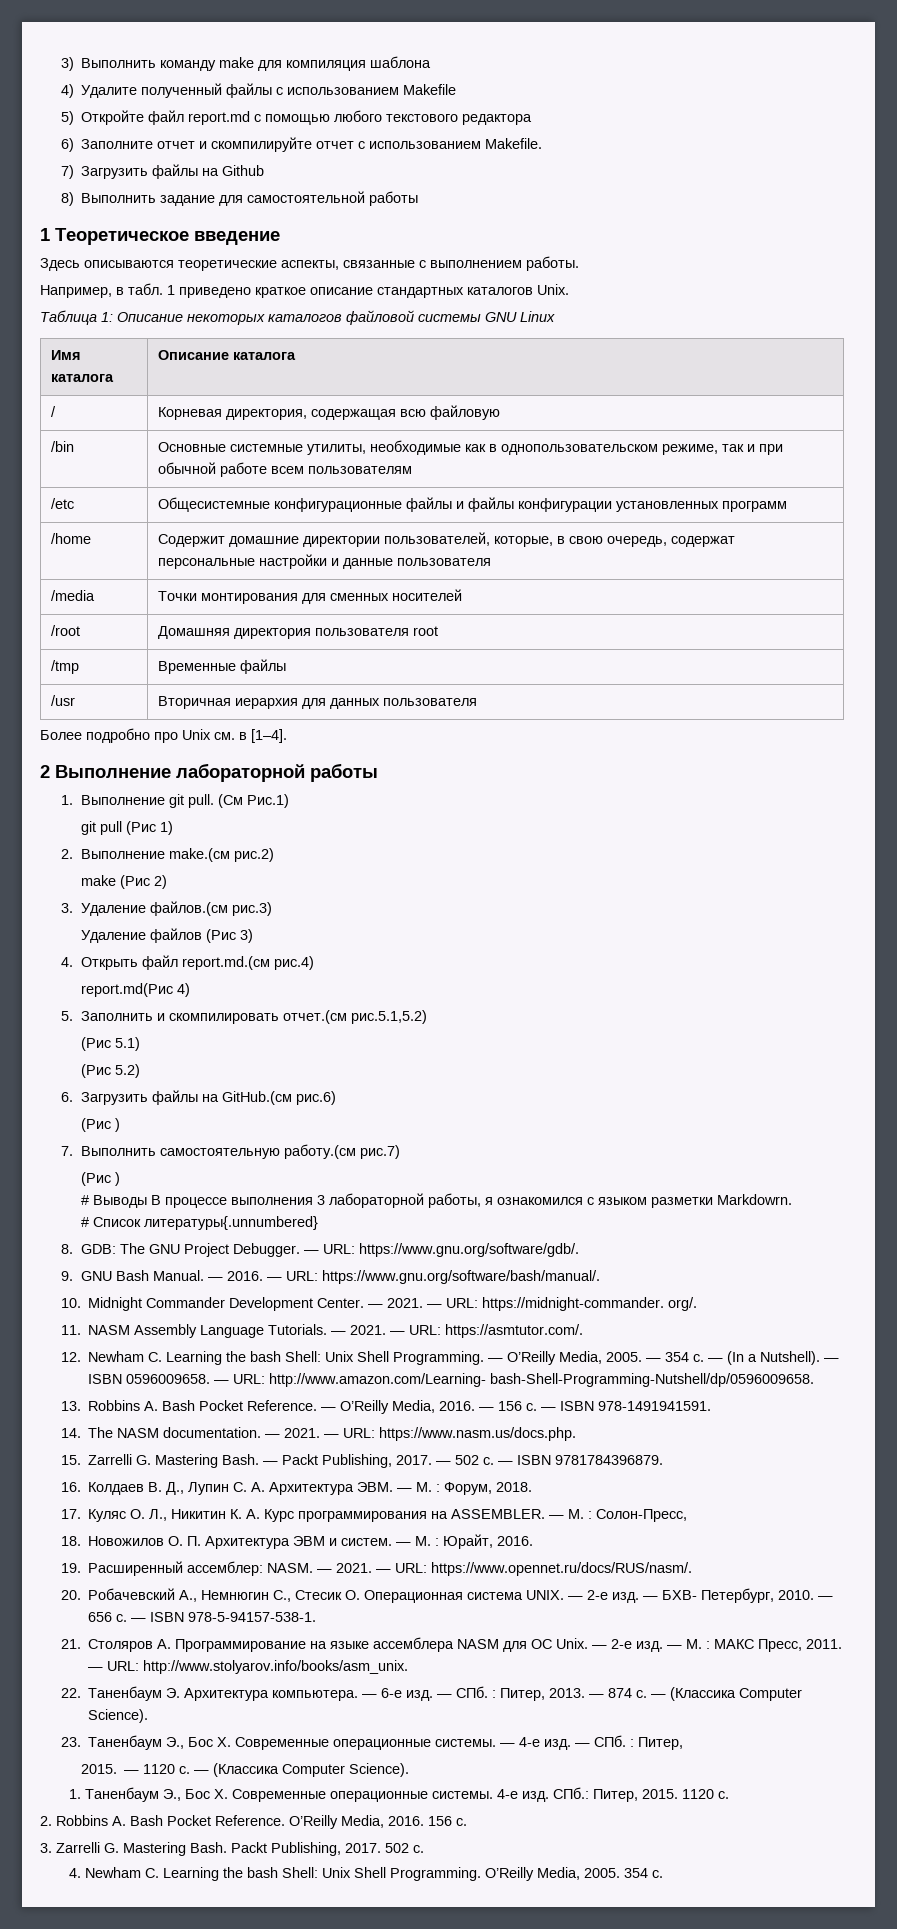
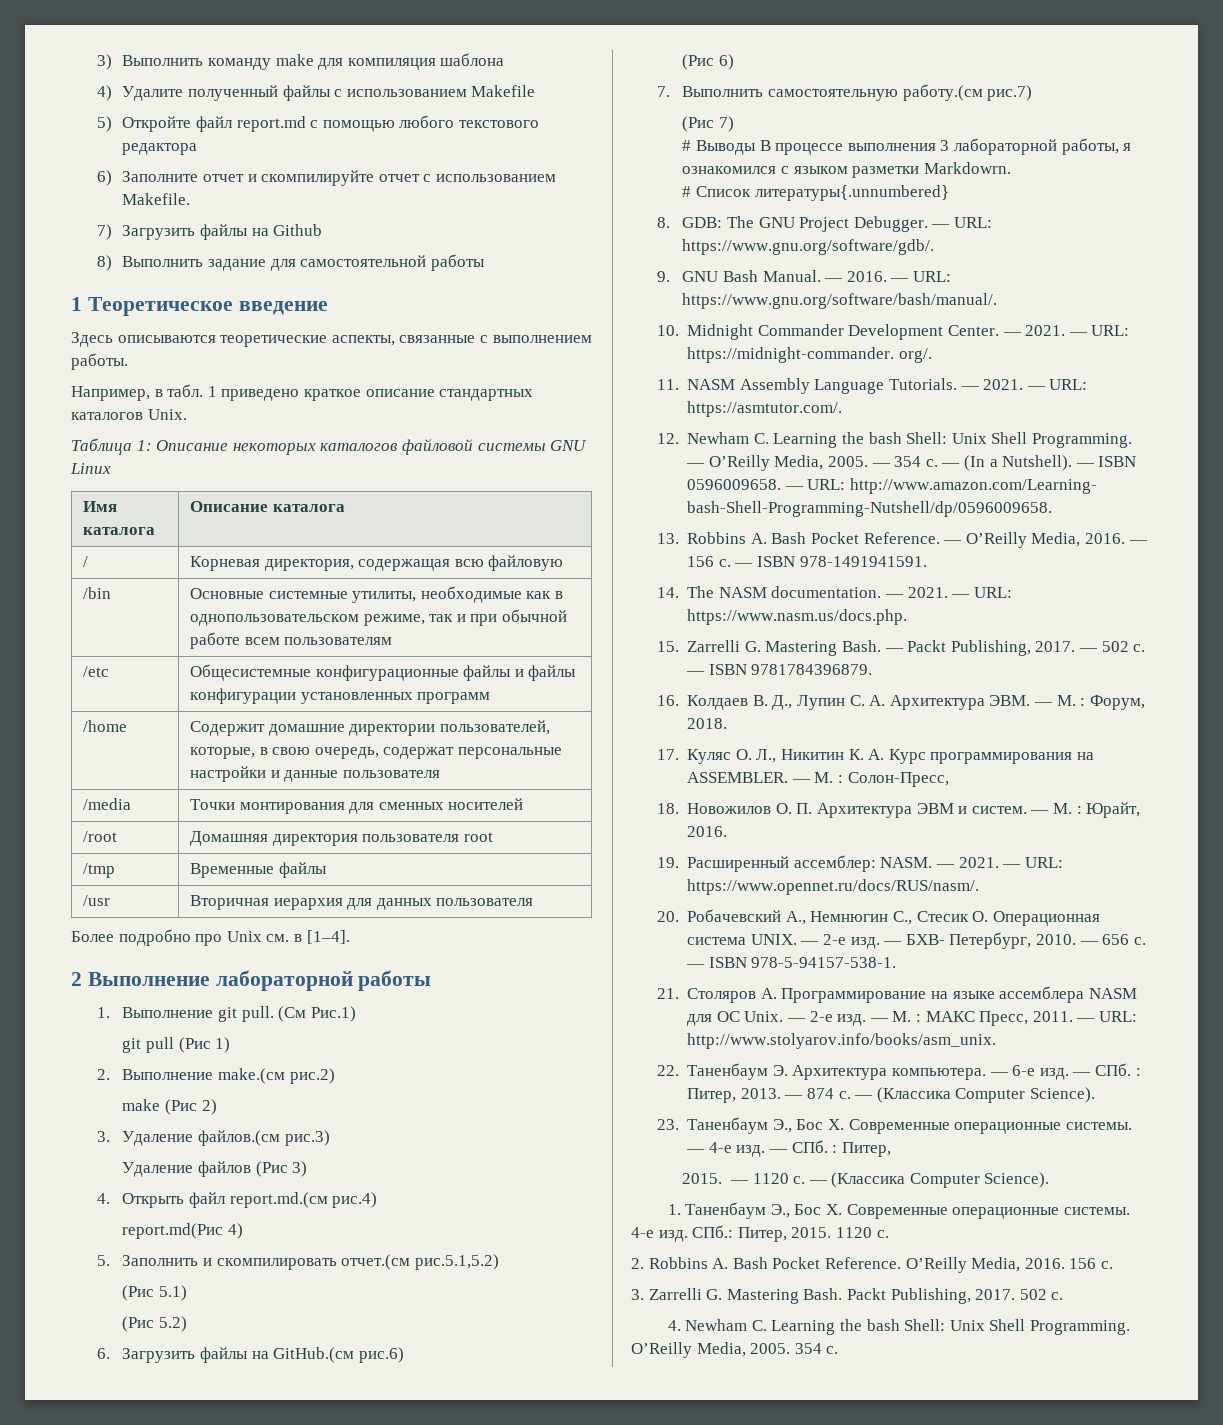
[115,1118,121,1132] ) -> [719,54,735,70] 6)
[115,1172,121,1186] ) -> [719,116,735,132] 7)

